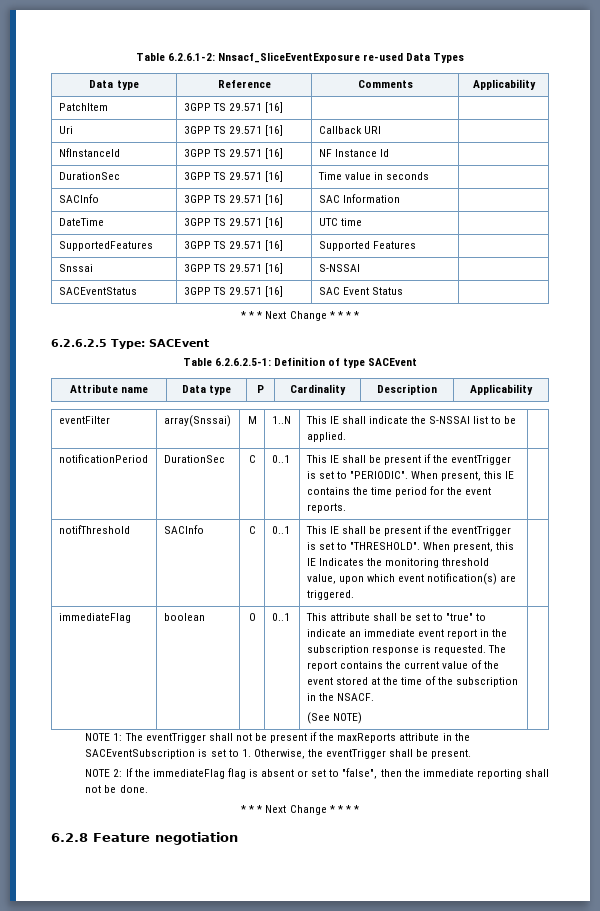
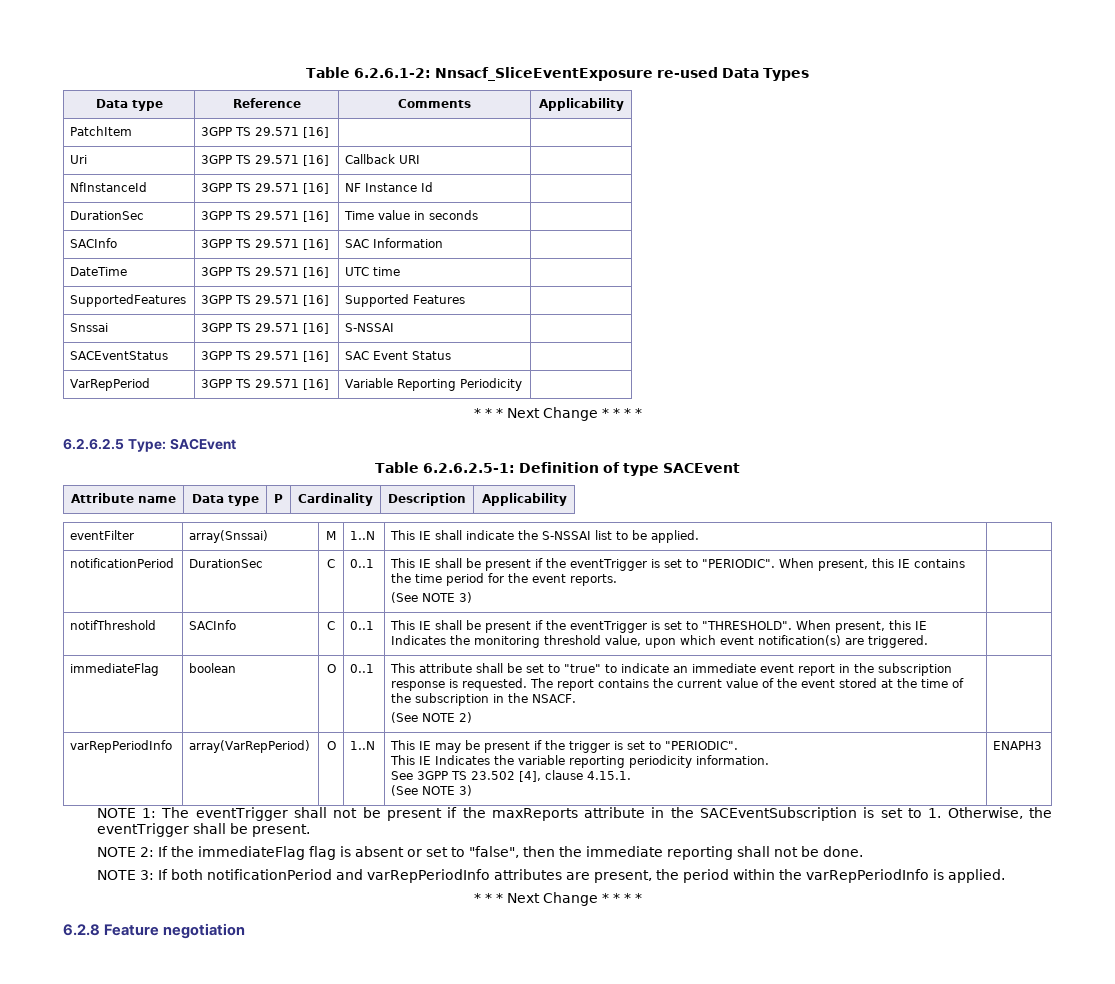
(403, 291) none -> [70,378,151,391] [201,379,330,390] [345,378,523,391] // VarRepPeriod | 3GPP TS 29.571 [16] | Variable Reporting Periodicity |
(346, 508) none -> [391,592,473,603] // (See NOTE 3)
[332,712,362,724] NOTE) | -> [422,712,473,723] [70,740,173,753] [189,740,311,753] [326,741,336,750] [350,741,376,750] [390,740,739,753] [390,755,770,768] [391,770,632,782] [391,785,473,796] [993,741,1043,750] NOTE 2) | // varRepPeriodInfo | array(VarRepPeriod) | O | 1..N | This IE may be present if the trigger is set to "PERIODIC". // This IE Indicates the variable reporting periodicity information. // See 3GPP TS 23.502 [4], clause 4.15.1. // (See NOTE 3) | ENAPH3
(148, 789) none -> [96,869,1005,883] // NOTE 3: If both notificationPeriod and varRepPeriodInfo attributes are present, the period within the varRepPeriodInfo is applied.

